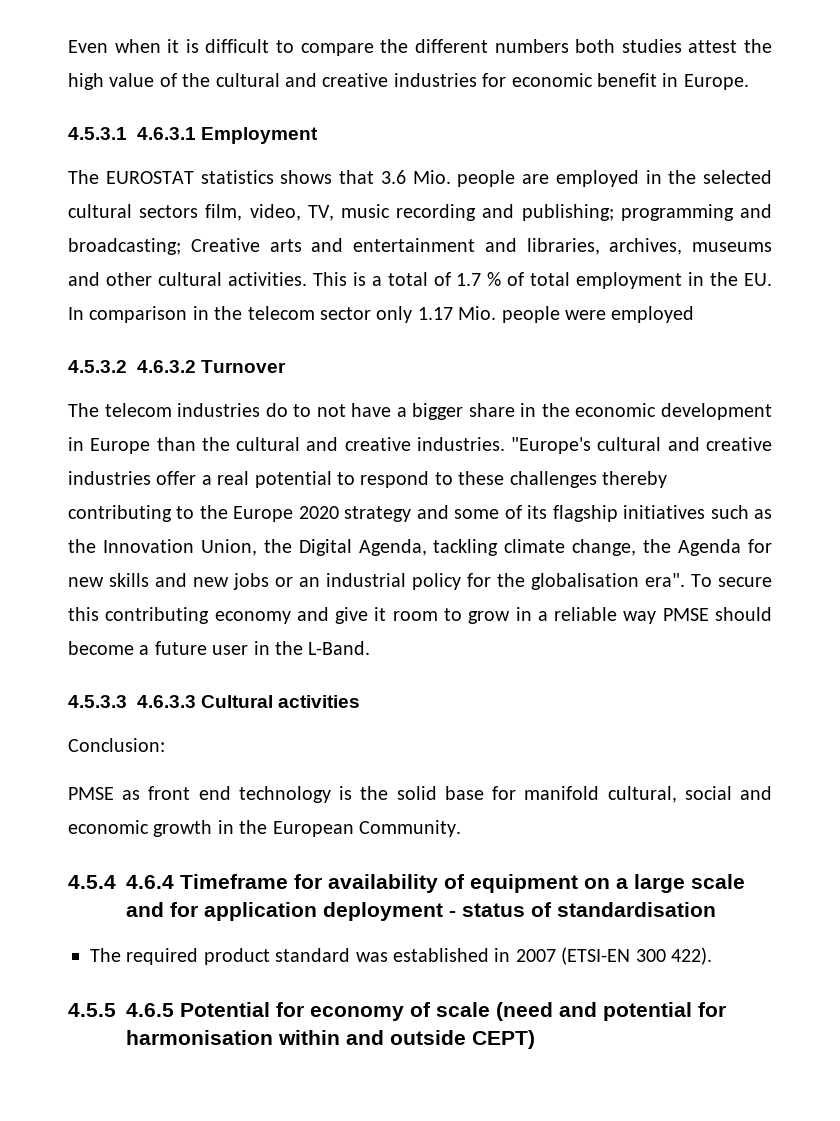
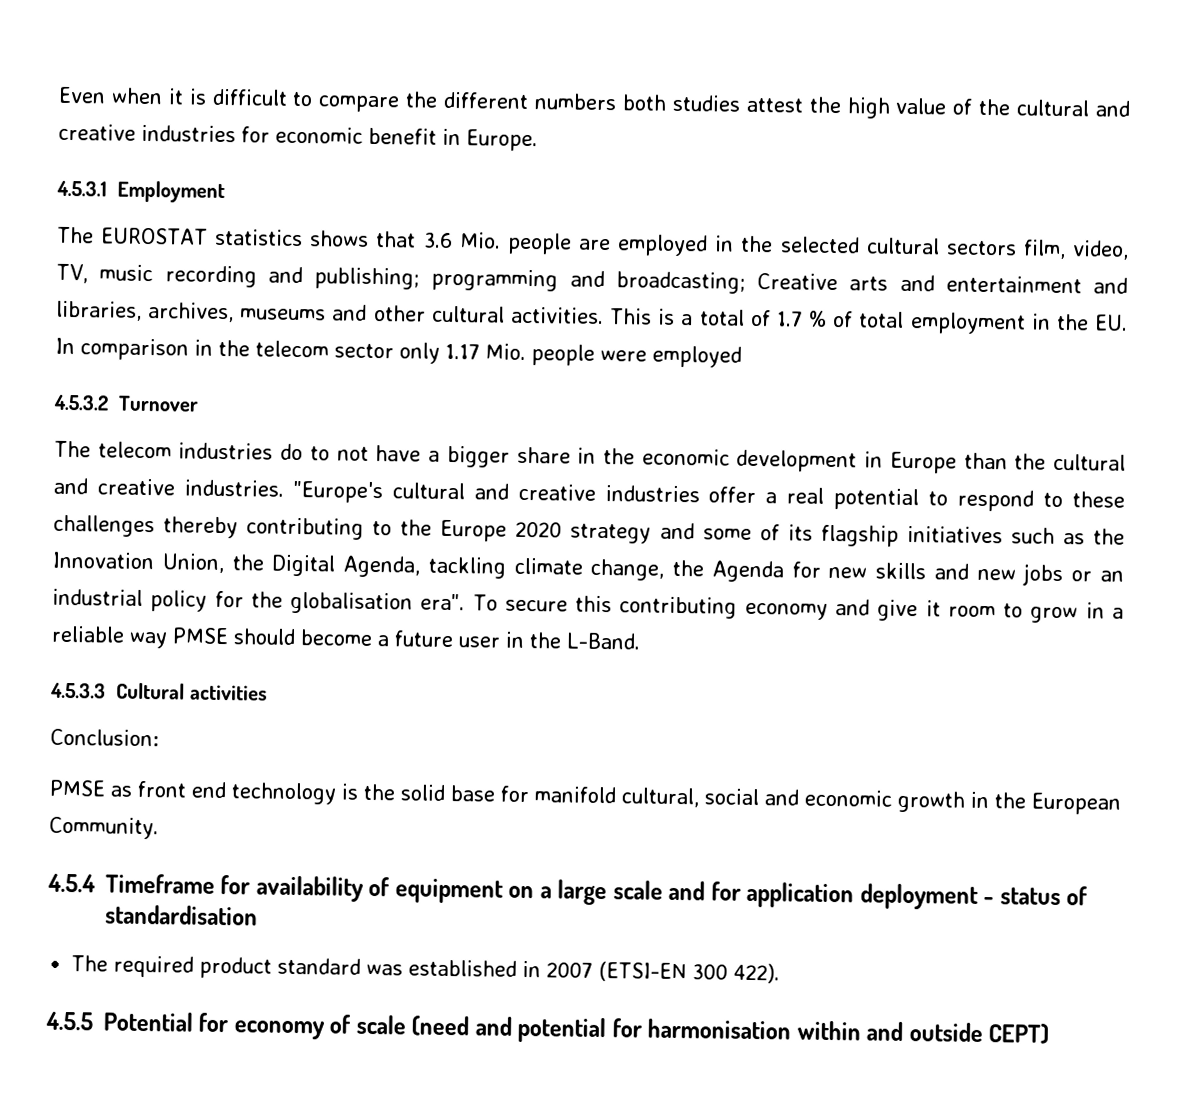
[137,127,196,140] 4.6.3.1 -> (107, 188) none
[137,360,196,373] 4.6.3.2 -> (109, 402) none
[137,695,196,708] 4.6.3.3 -> (106, 690) none
[126,875,174,889] 4.6.4 -> (96, 883) none
[126,1003,174,1017] 4.6.5 -> (93, 1021) none

